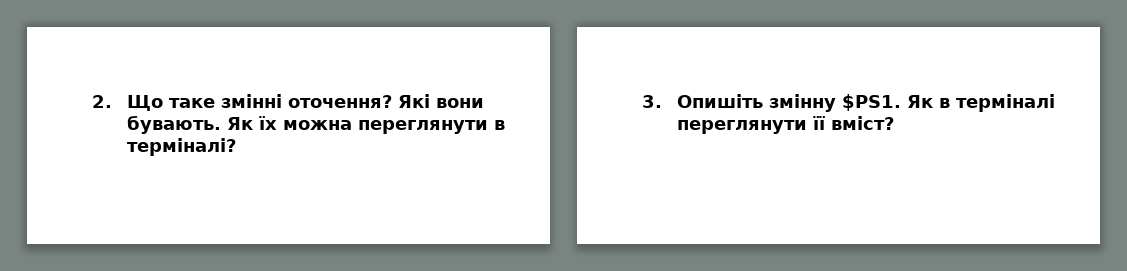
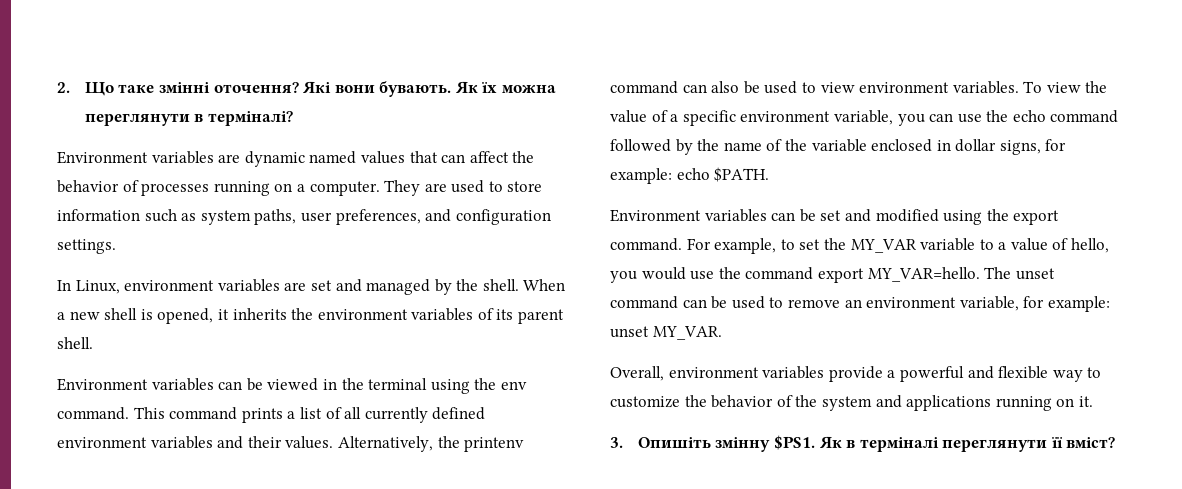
(237, 147) none -> [57,151,535,167] [57,180,543,196] [57,209,551,225] [57,239,116,254] [57,279,566,295] [57,308,565,324] [57,337,93,349] [57,378,527,394] [57,407,486,423] [57,436,525,452] [610,81,1108,94] [610,110,1119,126] [610,139,1067,155] [610,167,770,184] [610,209,1060,225] [610,238,1110,254] [610,267,1055,283] [610,296,1110,312] [610,326,722,340] [610,366,1102,382] [610,395,1093,411] // Environment variables are dynamic named values that can affect the behavior of processes running on a computer. They are used to store information such as system paths, user preferences, and configuration settings. // In Linux, environment variables are set and managed by the shell. When a new shell is opened, it inherits the environment variables of its parent shell. // Environment variables can be viewed in the terminal using the env command. This command prints a list of all currently defined environment variables and their values. Alternatively, the printenv command can also be used to view environment variables. To view the value of a specific environment variable, you can use the echo command followed by the name of the variable enclosed in dollar signs, for example: echo $PATH. // Environment variables can be set and modified using the export command. For example, to set the MY_VAR variable to a value of hello, you would use the command export MY_VAR=hello. The unset command can be used to remove an environment variable, for example: unset MY_VAR. // Overall, environment variables provide a powerful and flexible way to customize the behavior of the system and applications running on it.

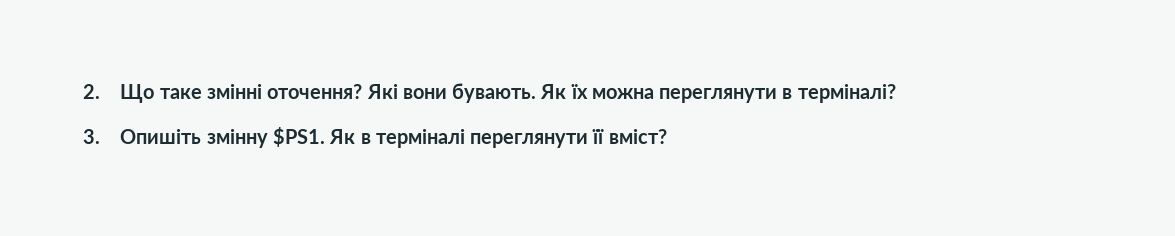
[57,151,535,167] [57,180,543,196] [57,209,551,225] [57,239,116,254] [57,279,566,295] [57,308,565,324] [57,337,93,349] [57,378,527,394] [57,407,486,423] [57,436,525,452] [610,81,1108,94] [610,110,1119,126] [610,139,1067,155] [610,167,770,184] [610,209,1060,225] [610,238,1110,254] [610,267,1055,283] [610,296,1110,312] [610,326,722,340] [610,366,1102,382] [610,395,1093,411] // Environment variables are dynamic named values that can affect the behavior of processes running on a computer. They are used to store information such as system paths, user preferences, and configuration settings. // In Linux, environment variables are set and managed by the shell. When a new shell is opened, it inherits the environment variables of its parent shell. // Environment variables can be viewed in the terminal using the env command. This command prints a list of all currently defined environment variables and their values. Alternatively, the printenv command can also be used to view environment variables. To view the value of a specific environment variable, you can use the echo command followed by the name of the variable enclosed in dollar signs, for example: echo $PATH. // Environment variables can be set and modified using the export command. For example, to set the MY_VAR variable to a value of hello, you would use the command export MY_VAR=hello. The unset command can be used to remove an environment variable, for example: unset MY_VAR. // Overall, environment variables provide a powerful and flexible way to customize the behavior of the system and applications running on it. -> (896, 93) none

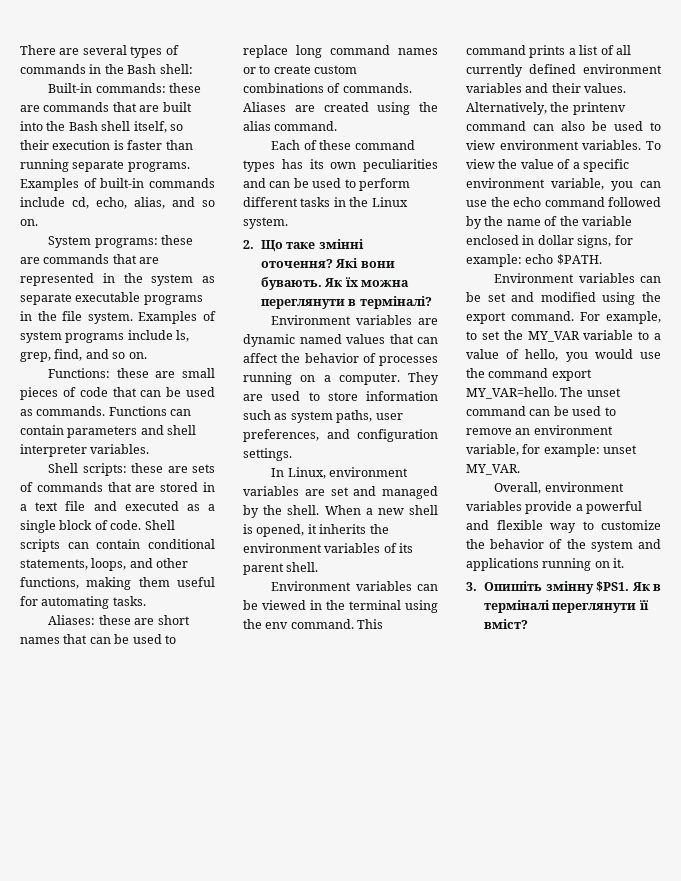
(83, 91) none -> [20,45,179,58] [20,64,193,74] [48,83,202,93] [20,102,192,112] [20,121,183,133] [20,140,193,150] [20,159,190,172] [20,178,215,191] [20,197,215,209] [20,219,38,226] [48,235,194,248] [20,254,160,264] [20,273,215,286] [20,292,203,305] [20,311,216,324] [20,330,190,343] [20,349,147,362] [48,368,215,378] [20,387,215,400] [20,406,192,416] [20,425,197,438] [20,444,150,457] [48,463,216,476] [20,482,215,492] [20,501,215,511] [20,520,175,533] [20,539,215,552] [20,558,189,571] [20,577,215,590] [20,596,146,609] [48,615,190,625] [20,634,176,644] [243,45,438,58] [243,65,358,74] [243,83,412,93] [243,102,438,115] [243,121,338,131] [271,140,415,150] [243,159,438,172] [243,178,410,191] [243,197,408,207] [243,217,288,229] There are several types of commands in the Bash shell: // Built-in commands: these are commands that are built into the Bash shell itself, so their execution is faster than running separate programs. Examples of built-in commands include cd, echo, alias, and so on. // System programs: these are commands that are represented in the system as separate executable programs in the file system. Examples of system programs include ls, grep, find, and so on. // Functions: these are small pieces of code that can be used as commands. Functions can contain parameters and shell interpreter variables. // Shell scripts: these are sets of commands that are stored in a text file and executed as a single block of code. Shell scripts can contain conditional statements, loops, and other functions, making them useful for automating tasks. // Aliases: these are short names that can be used to replace long command names or to create custom combinations of commands. Aliases are created using the alias command. // Each of these command types has its own peculiarities and can be used to perform different tasks in the Linux system. //
(896, 93) none -> [271,315,438,325] [243,334,438,347] [243,353,438,366] [243,372,439,385] [243,391,438,401] [243,410,403,423] [243,429,438,442] [243,448,292,461] [271,467,409,479] [243,486,438,499] [243,505,438,518] [243,524,389,537] [243,543,414,553] [243,562,319,575] [271,581,438,591] [243,600,438,613] [243,619,384,629] [466,45,631,58] [466,64,662,77] [466,83,627,93] [466,102,626,115] [466,121,661,131] [466,140,661,150] [466,159,629,172] [466,178,661,191] [466,197,661,207] [466,216,632,229] [466,235,633,248] [466,254,602,267] [494,273,661,283] [466,292,661,305] [466,311,661,324] [466,330,661,342] [466,349,661,362] [466,368,592,381] [466,387,621,399] [466,406,616,416] [466,425,613,435] [466,444,638,457] [466,464,520,475] [494,482,624,494] [466,501,643,514] [466,520,661,533] [466,539,661,552] [466,558,625,571] // Environment variables are dynamic named values that can affect the behavior of processes running on a computer. They are used to store information such as system paths, user preferences, and configuration settings. // In Linux, environment variables are set and managed by the shell. When a new shell is opened, it inherits the environment variables of its parent shell. // Environment variables can be viewed in the terminal using the env command. This command prints a list of all currently defined environment variables and their values. Alternatively, the printenv command can also be used to view environment variables. To view the value of a specific environment variable, you can use the echo command followed by the name of the variable enclosed in dollar signs, for example: echo $PATH. // Environment variables can be set and modified using the export command. For example, to set the MY_VAR variable to a value of hello, you would use the command export MY_VAR=hello. The unset command can be used to remove an environment variable, for example: unset MY_VAR. // Overall, environment variables provide a powerful and flexible way to customize the behavior of the system and applications running on it.

